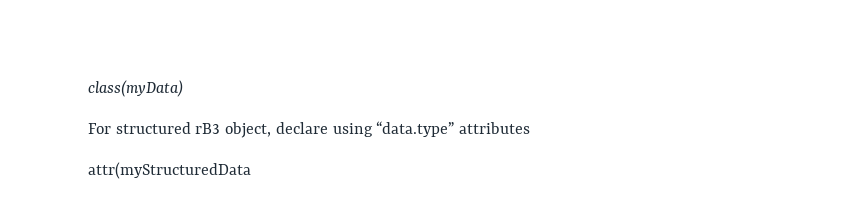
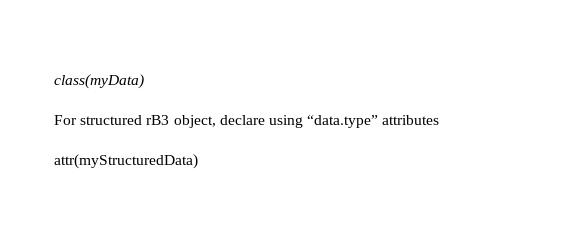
[88,162,251,179] attr(myStructuredData -> [54,154,198,169] attr(myStructuredData)

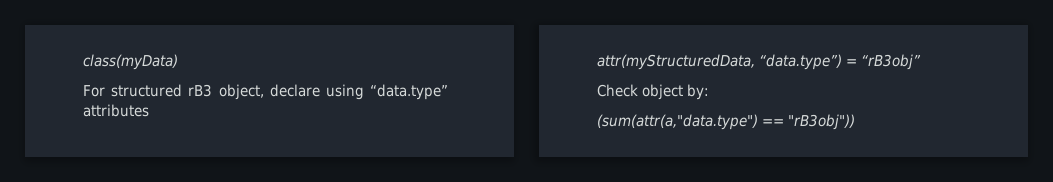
[54,154,198,169] attr(myStructuredData) -> [597,54,921,70] [597,84,709,100] [597,114,855,130] attr(myStructuredData, “data.type”) = “rB3obj” // Check object by: // (sum(attr(a,"data.type") == "rB3obj"))

